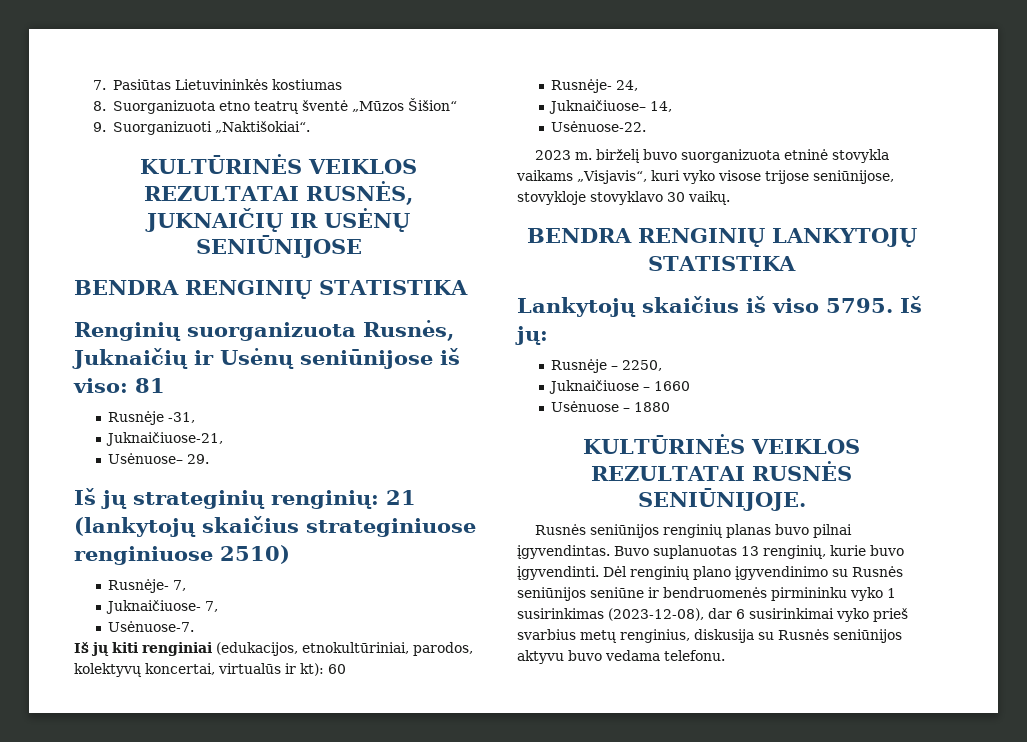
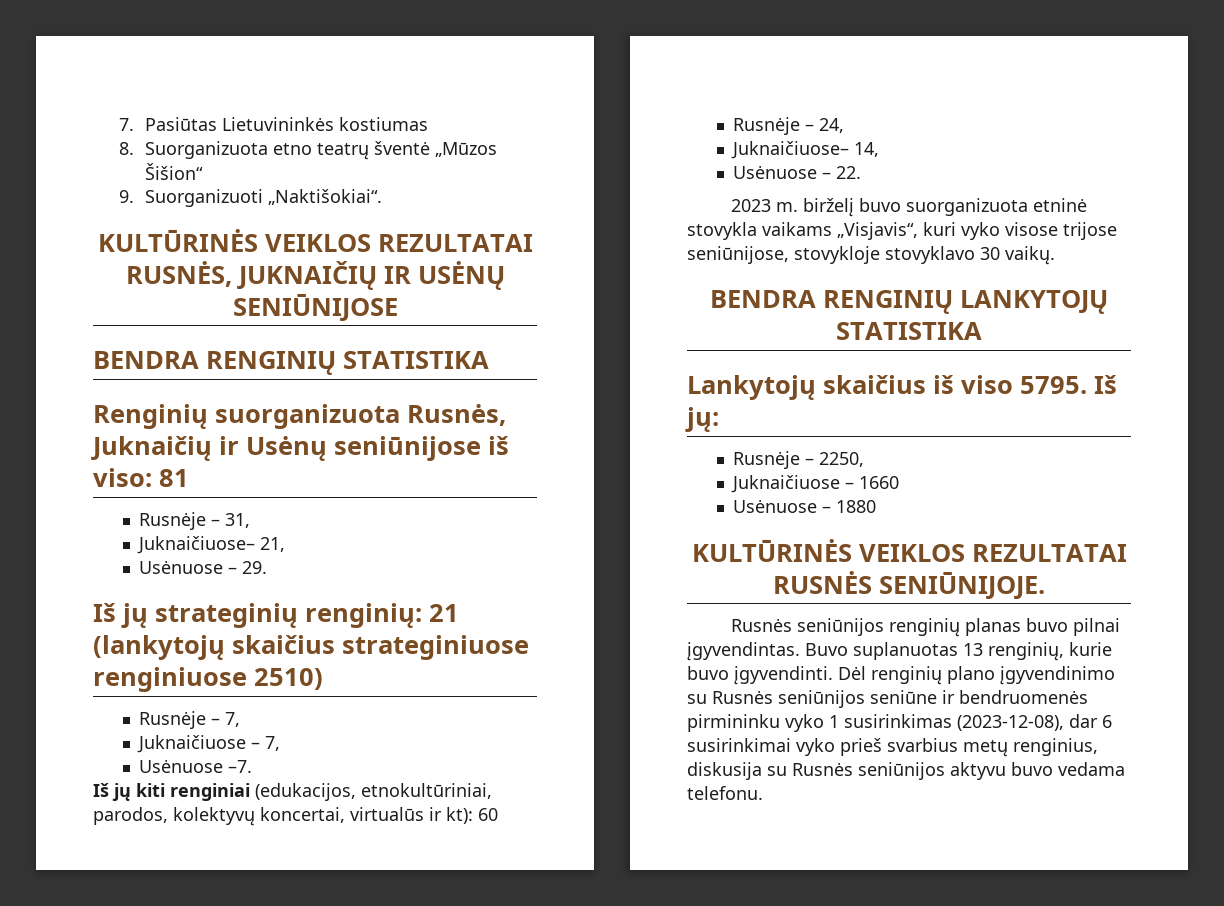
[168,412,196,423] [106,432,224,446] [108,453,184,464] -31, // Juknaičiuose-21, // Usėnuose– -> [210,513,250,528] [136,536,285,554] [138,560,237,574] – 31, // Juknaičiuose– 21, // Usėnuose –
[108,579,187,593] [106,600,219,614] [108,621,195,632] Rusnėje- 7, // Juknaičiuose- 7, // Usėnuose-7. -> [138,711,240,729] [136,735,280,753] [138,759,252,773] Rusnėje – 7, // Juknaičiuose – 7, // Usėnuose –7.
[551,79,613,93] Rusnėje- -> [732,117,814,135] Rusnėje –
[551,121,647,132] Usėnuose-22. -> [732,165,861,179] Usėnuose – 22.

